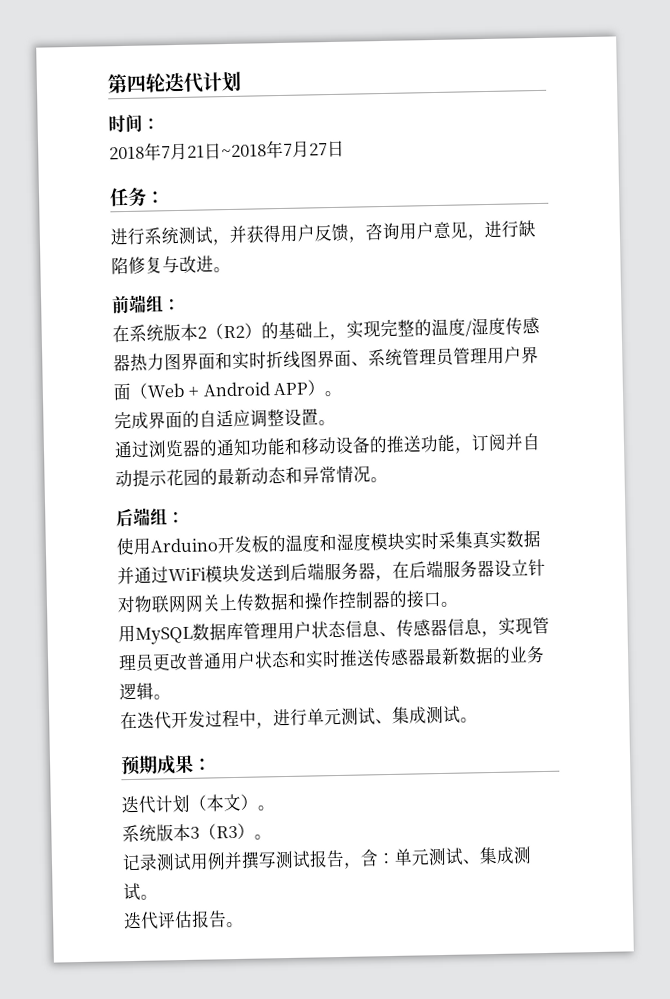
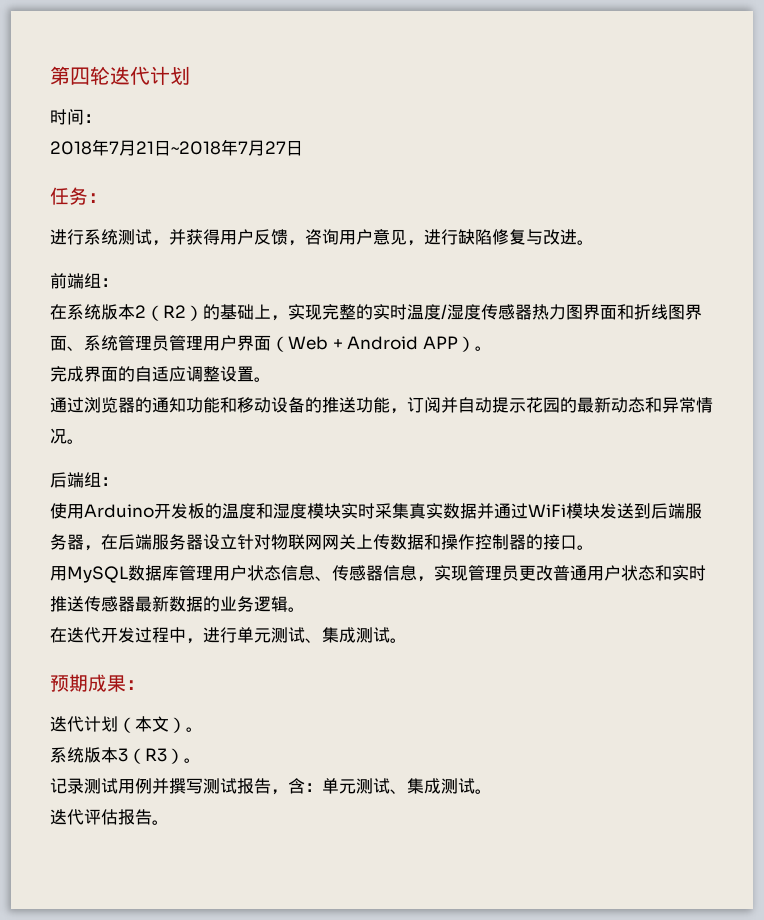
(432, 328) none -> [373,304,407,320] 实时
[232,351,267,370] 实时 -> (634, 312) none

